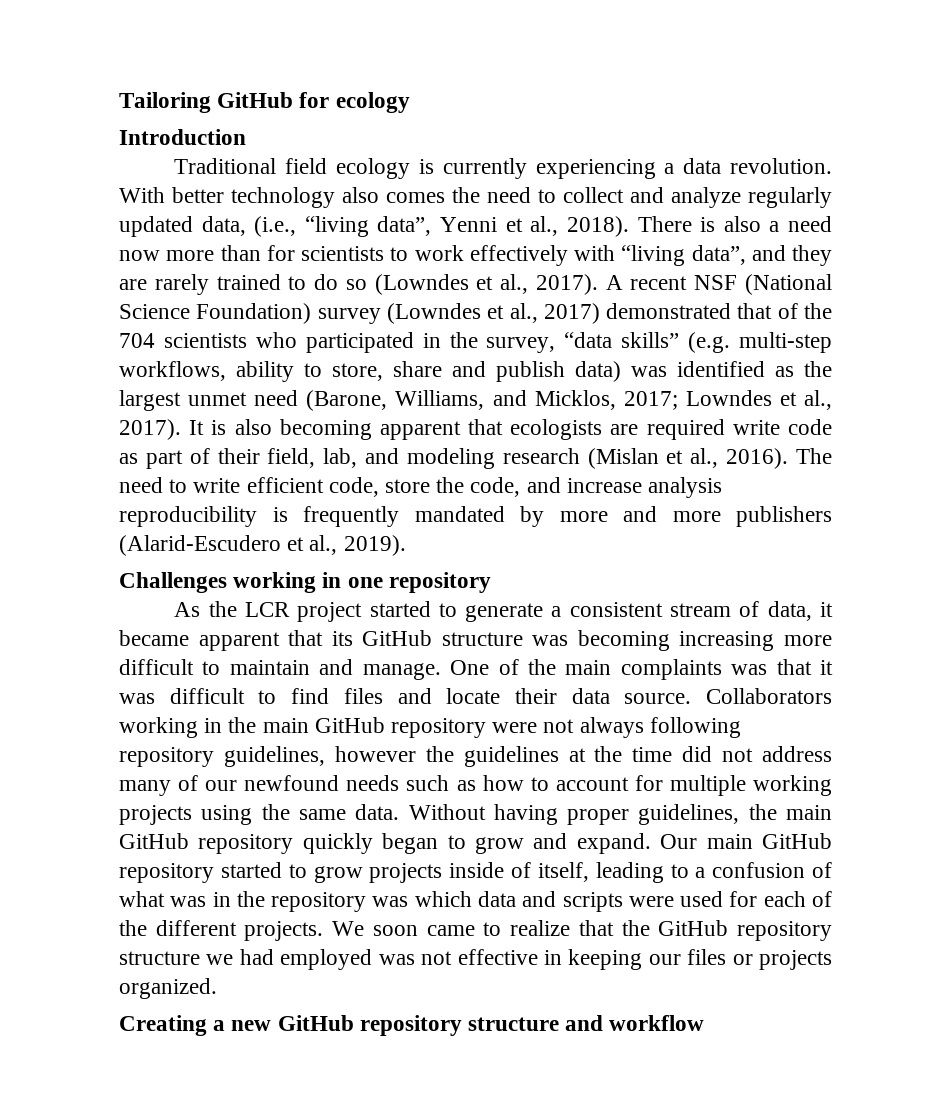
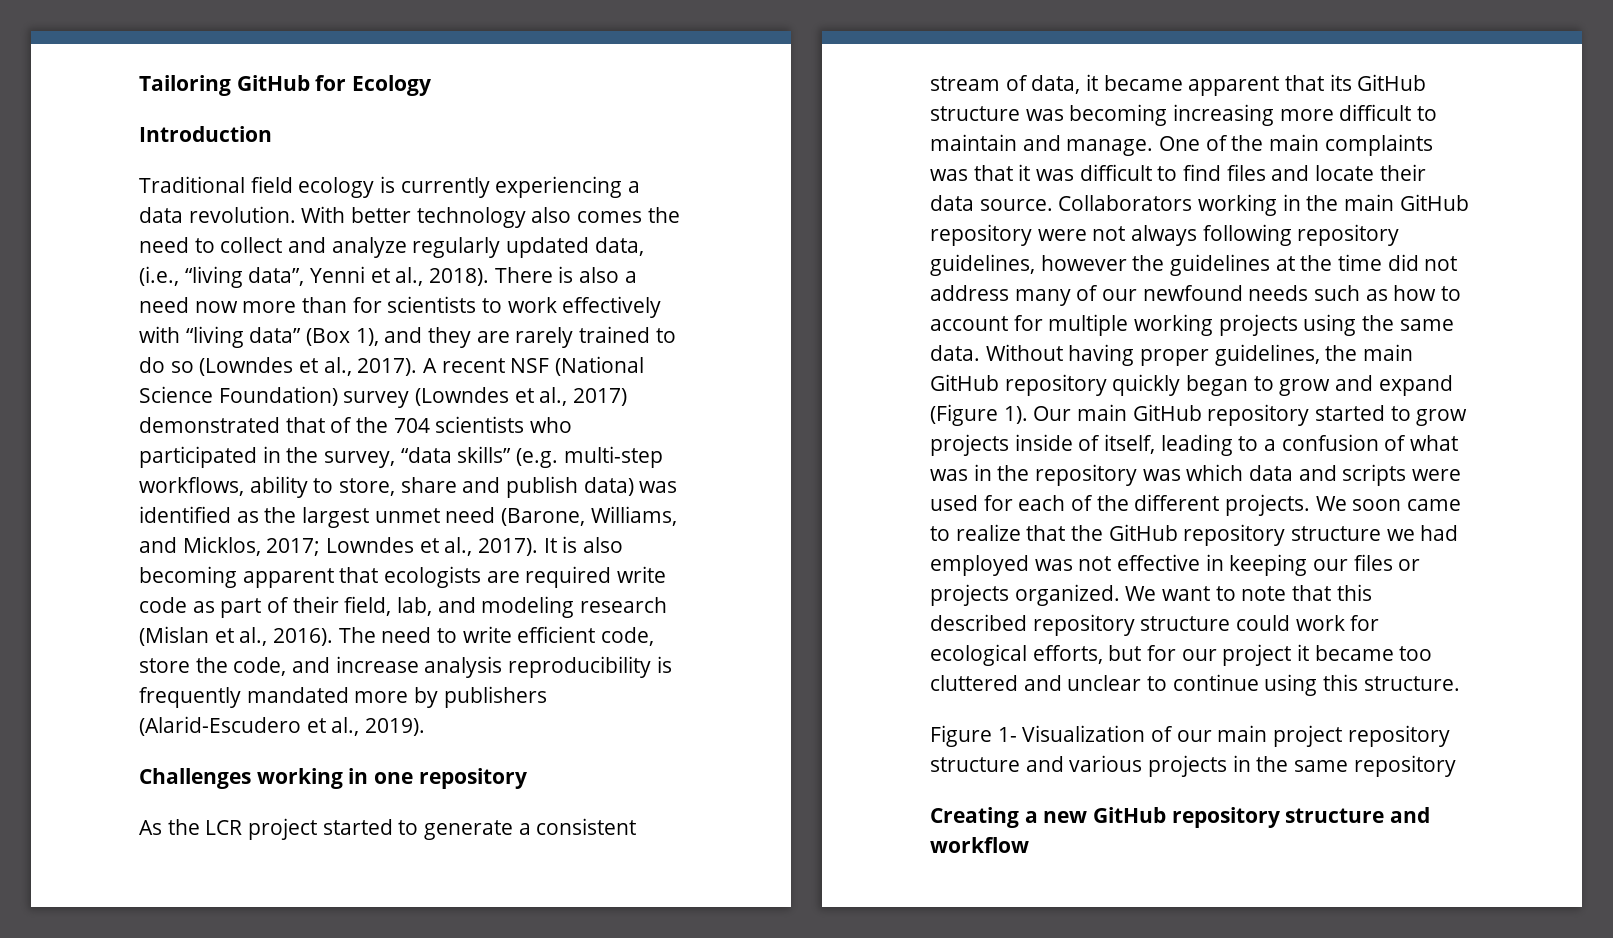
[335,92,410,113] ecology -> [351,75,431,96] Ecology
[691,245,746,265] data”, -> [249,327,379,346] data” (Box 1),
[520,506,721,527] by more and more -> [354,687,439,708] more by
[576,833,651,854] expand. -> [1378,375,1453,396] [930,404,1028,426] expand (Figure 1).
(217, 988) none -> [1125,584,1372,601] [930,614,1380,636] [930,644,1433,666] [930,674,1460,696] [930,725,1450,747] [930,755,1456,777] We want to note that this described repository structure could work for ecological efforts, but for our project it became too cluttered and unclear to continue using this structure. // Figure 1- Visualization of our main project repository structure and various projects in the same repository

